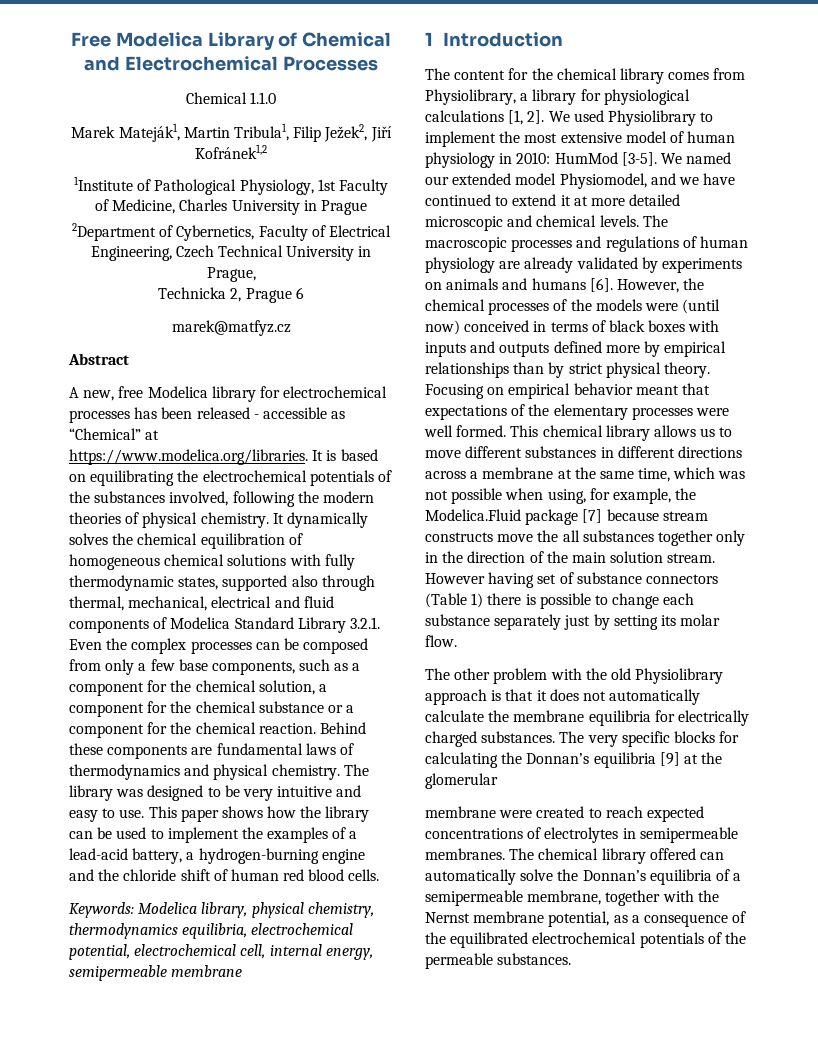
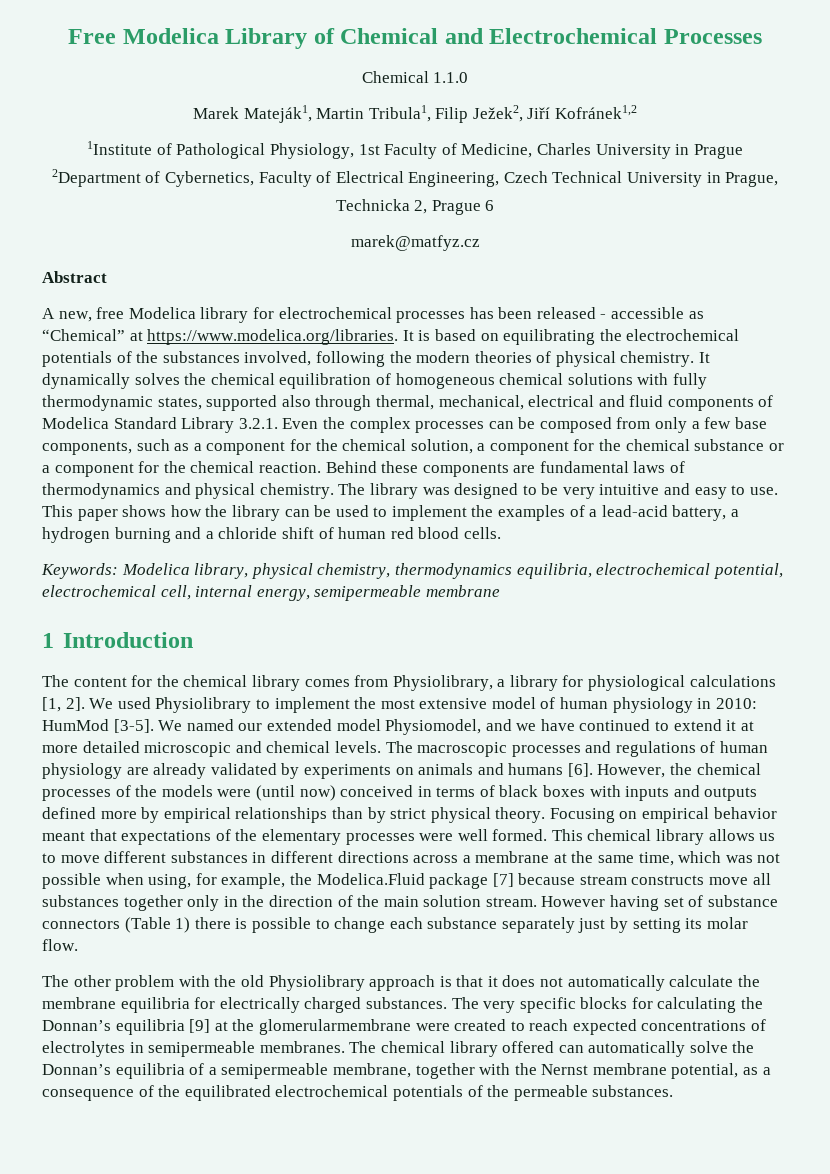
[198,848,365,864] [69,869,120,881] hydrogen-burning engine and the -> [42,527,214,543] hydrogen burning and a
[537,530,559,542] the -> (749, 881) none
[425,773,498,789] [425,806,496,818] glomerular // membrane -> [258,1019,411,1035] glomerularmembrane

